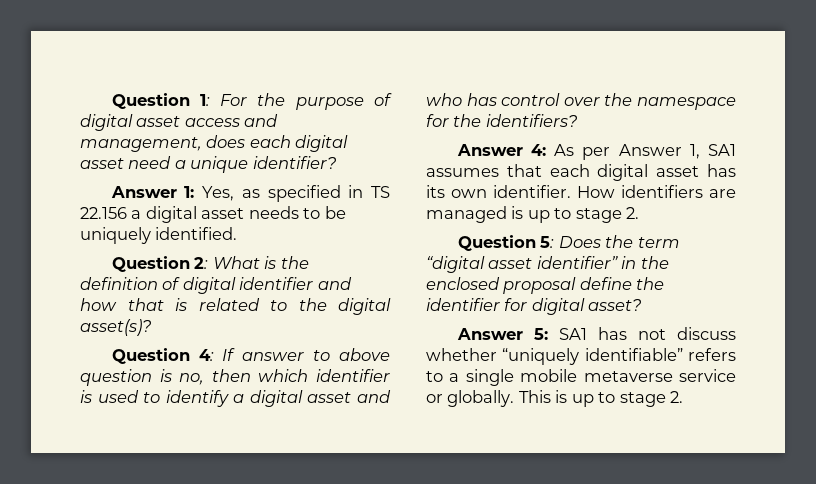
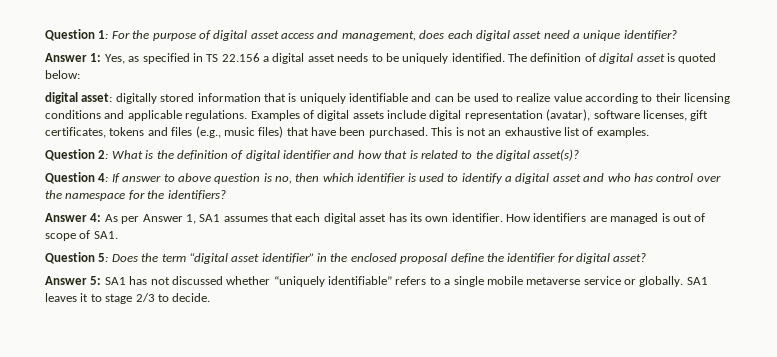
(238, 233) none -> [508,53,717,64] [45,70,80,79] [45,92,731,104] [45,109,709,121] [45,126,649,138] The definition of digital asset is quoted below: // digital asset: digitally stored information that is uniquely identifiable and can be used to realize value according to their licensing conditions and applicable regulations. Examples of digital assets include digital representation (avatar), software licenses, gift certificates, tokens and files (e.g., music files) that have been purchased. This is not an exhaustive list of examples.
[527,207,640,223] up to stage 2. -> [672,213,706,222] [45,230,118,241] out of scope of SA1.
[677,327,736,340] discuss -> [171,276,223,285] discussed
[518,390,684,407] This is up to stage 2. -> [686,277,708,285] [45,293,211,304] SA1 leaves it to stage 2/3 to decide.

